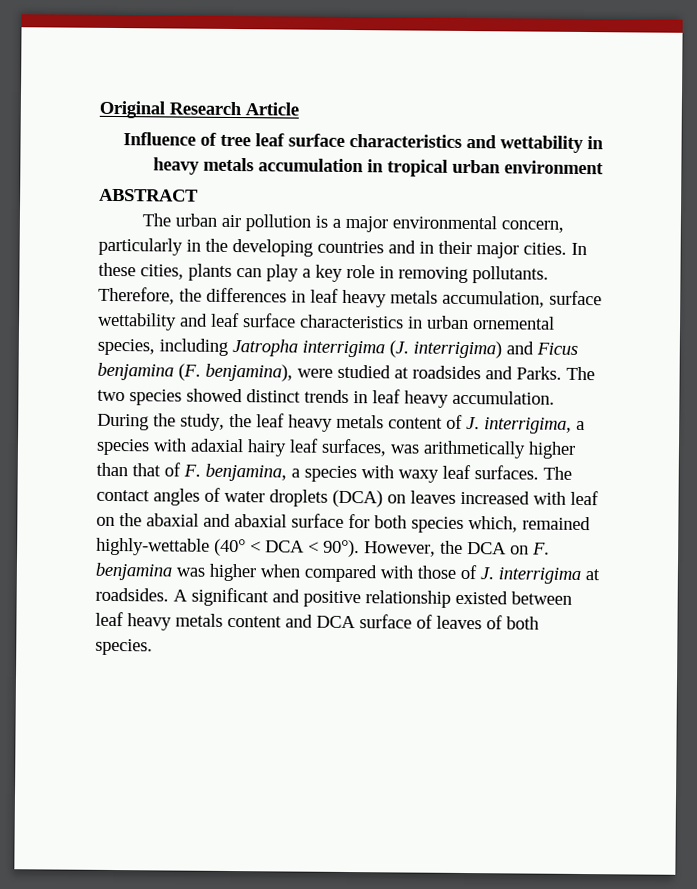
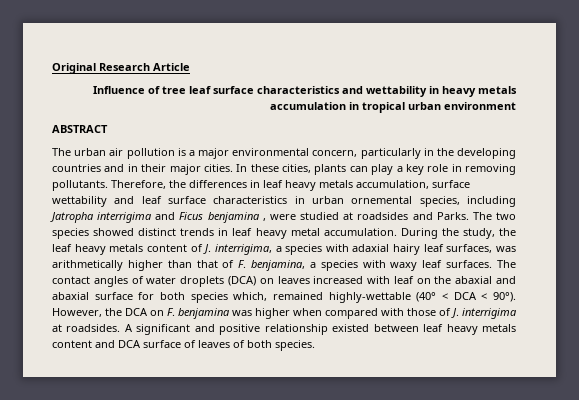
[389,340,502,359] (J. interrigima) -> (153, 217) none
[178,363,293,382] (F. benjamina), -> [262,218,266,221] ,
(449, 399) none -> [290,228,320,236] metal

